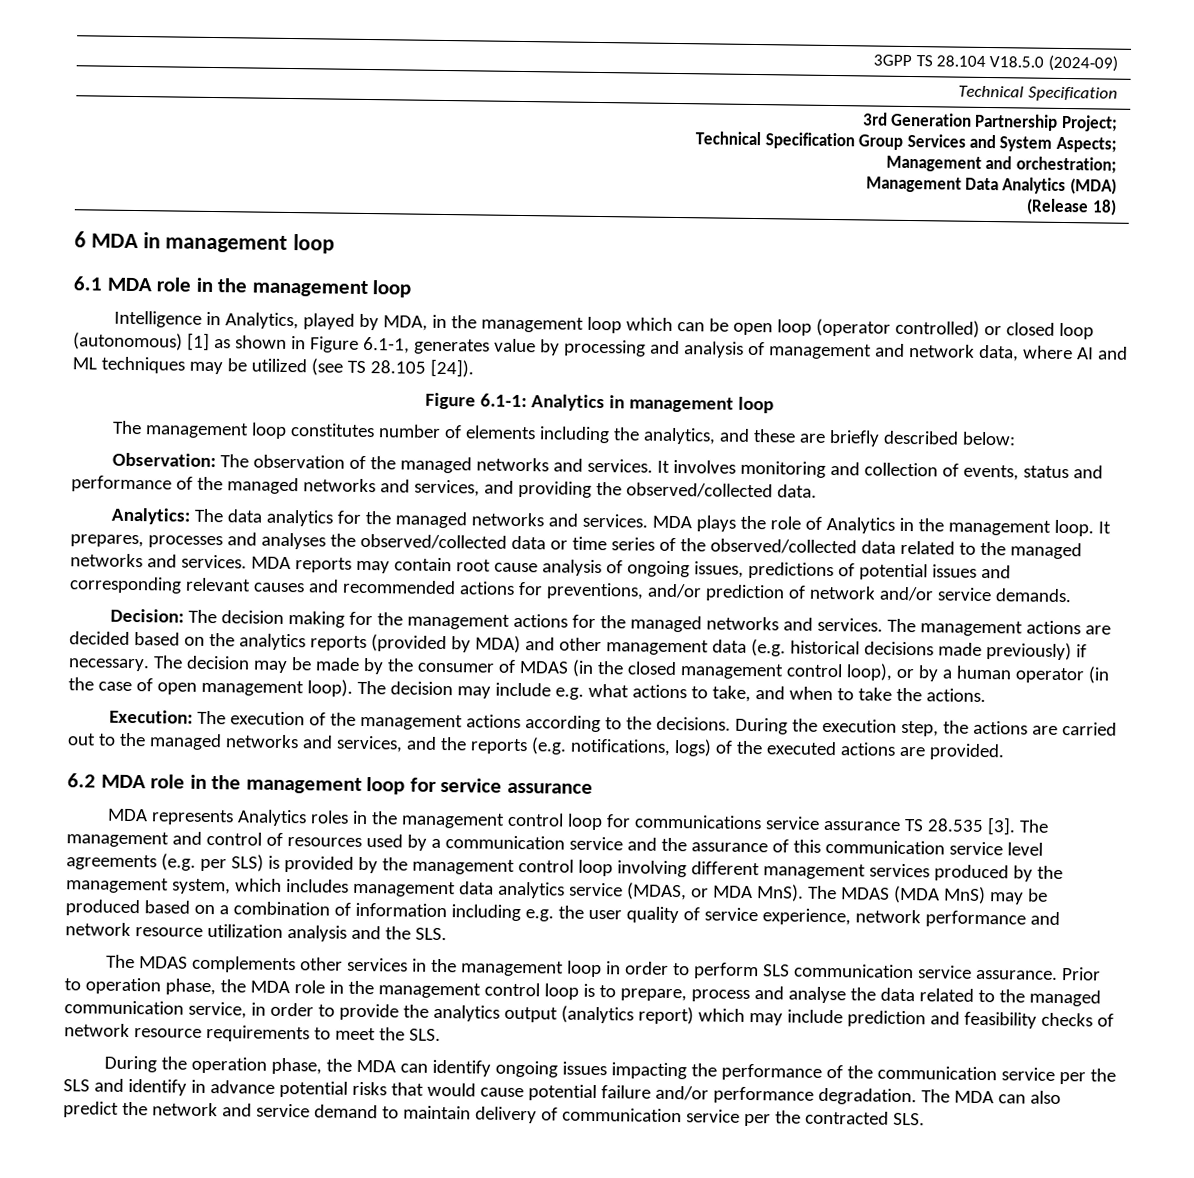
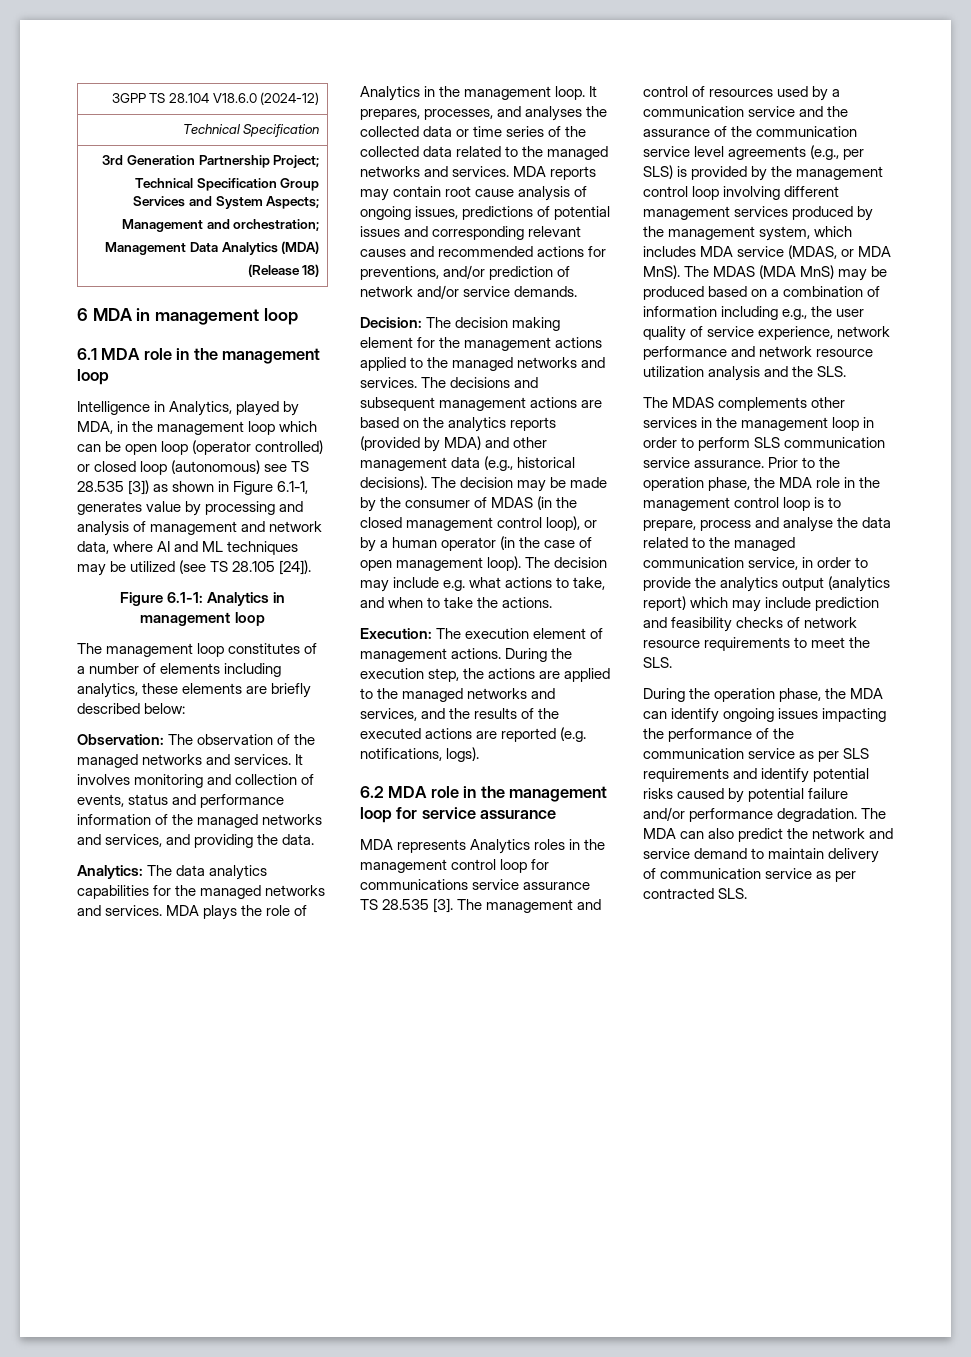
[989,54,1118,72] V18.5.0 (2024-09) -> [212,92,320,105] V18.6.0 (2024-12)
[186,332,210,351] [1] -> [264,461,310,472] [77,480,150,495] see TS 28.535 [3])
(376, 430) none -> [304,643,318,654] [77,666,85,674] of a
[613,427,797,445] the analytics, and these -> [77,683,243,698] analytics, these elements
(172, 484) none -> [77,814,151,825] information
[625,482,773,499] observed/collected -> (279, 839) none
(334, 518) none -> [77,885,149,899] capabilities
[147,535,223,549] processes -> [424,109,494,120] processes,
[359,533,507,550] observed/collected -> [360,126,419,137] collected
[709,538,857,555] observed/collected -> [360,146,419,157] collected
(346, 619) none -> [360,337,413,348] element
[572,614,597,628] for -> [360,357,424,371] applied to
(917, 625) none -> [450,377,539,388] [360,397,435,411] decisions and subsequent
[69,631,130,645] decided -> (603, 404) none
[750,638,1087,661] [68,658,150,672] (e.g. historical decisions made previously) if necessary. -> [484,456,576,471] [360,476,427,490] (e.g., historical decisions).
[309,712,732,733] of the management actions according to the decisions. -> [533,628,604,639] [360,648,502,662] element of management actions.
[1062,722,1118,736] [67,733,96,746] carried out -> [564,668,611,682] applied
[469,737,712,757] reports (e.g. notifications, logs) -> [474,708,518,719] results
[928,743,1005,761] provided. -> [501,727,587,742] [360,747,480,762] reported (e.g. notifications, logs).
[792,839,821,853] this -> [731,126,753,137] the
[160,853,196,871] (e.g. -> [810,145,840,160] (e.g.,
[352,880,565,899] management data analytics -> [700,246,734,257] MDA
[524,909,554,922] e.g. -> [782,309,808,320] e.g.,
(81, 984) none -> [819,457,841,468] the
[1059,1068,1117,1085] [63,1078,524,1098] per the SLS and identify in advance potential risks that would cause -> [799,748,870,762] [643,768,870,783] [643,788,745,803] as per SLS requirements and identify potential risks caused by
[743,1110,801,1127] per the -> [816,871,857,882] as per

